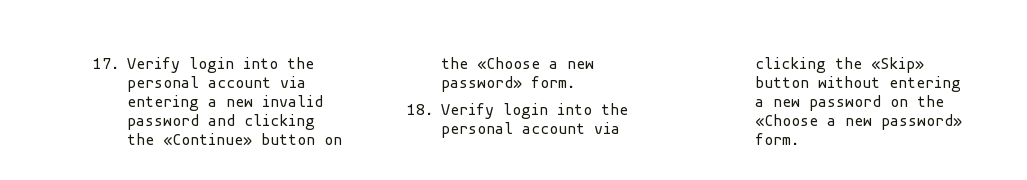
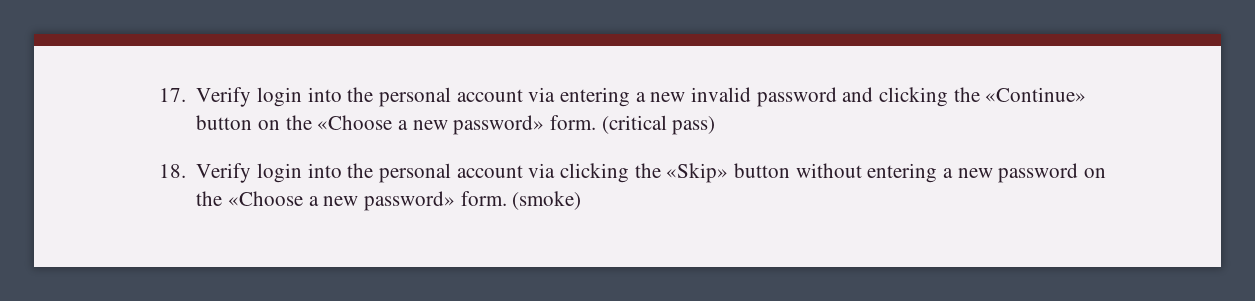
(575, 82) none -> [601,115,716,135] (critical pass)
(799, 139) none -> [512,191,582,210] (smoke)

